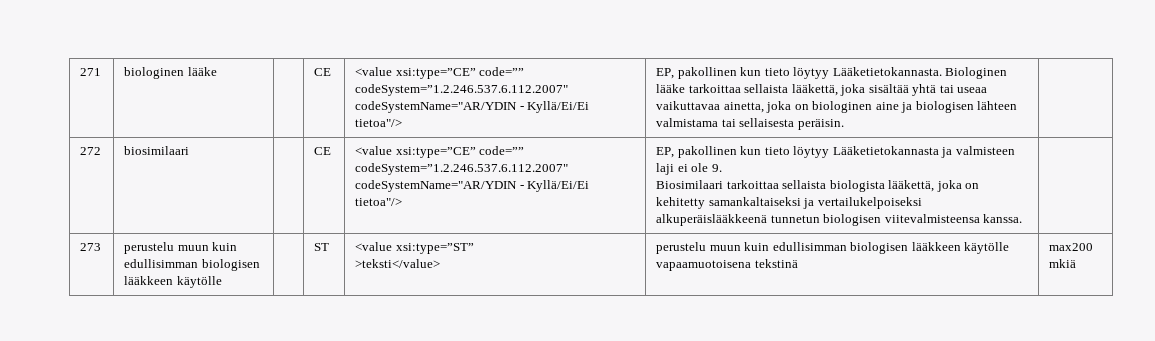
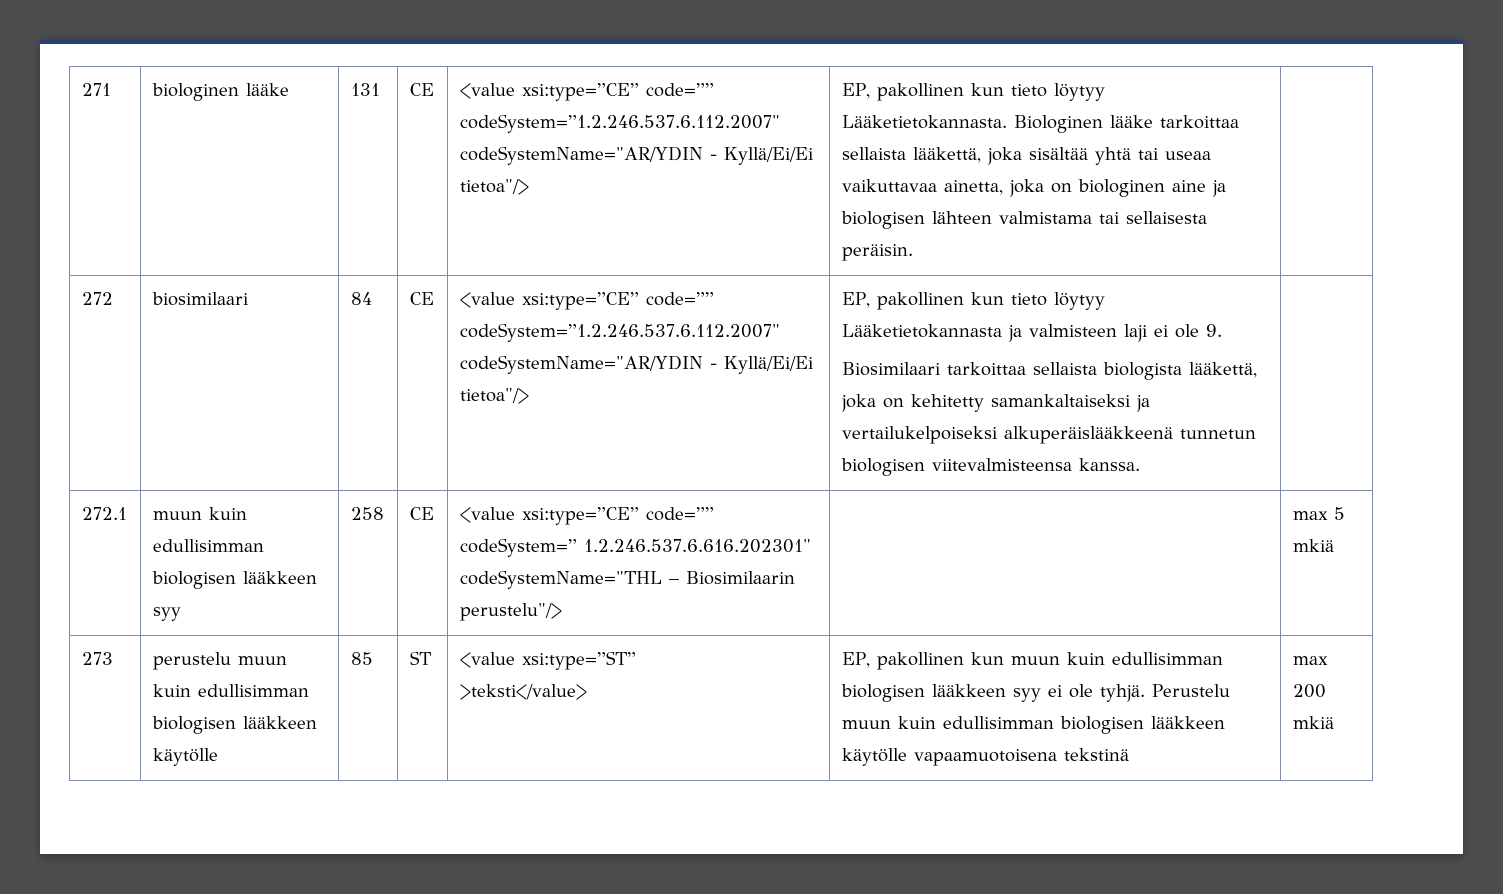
(217, 71) none -> [350,83,380,96] 131
(190, 150) none -> [350,292,372,305] 84
(1023, 218) none -> [81,507,127,520] [152,507,247,520] [152,539,264,552] [151,571,317,589] [152,607,181,621] [350,507,384,520] [409,507,434,520] [459,507,714,525] [459,538,811,557] [459,570,795,589] [459,603,562,621] [1292,507,1345,520] [1292,539,1334,552] // 272.1 | muun kuin edullisimman biologisen lääkkeen syy | 258 | CE | <value xsi:type=”CE” code=”” codeSystem=” 1.2.246.537.6.616.202301" codeSystemName="THL – Biosimilaarin perustelu"/> | | max 5 mkiä
(222, 282) none -> [350,652,373,665] 85
[656,242,707,254] perustelu -> [841,652,1223,670] [840,684,1230,702] EP, pakollinen kun muun kuin edullisimman biologisen lääkkeen syy ei ole tyhjä. Perustelu
[1049,243,1094,251] max200 -> [1292,656,1328,665] [1292,684,1326,698] max 200

